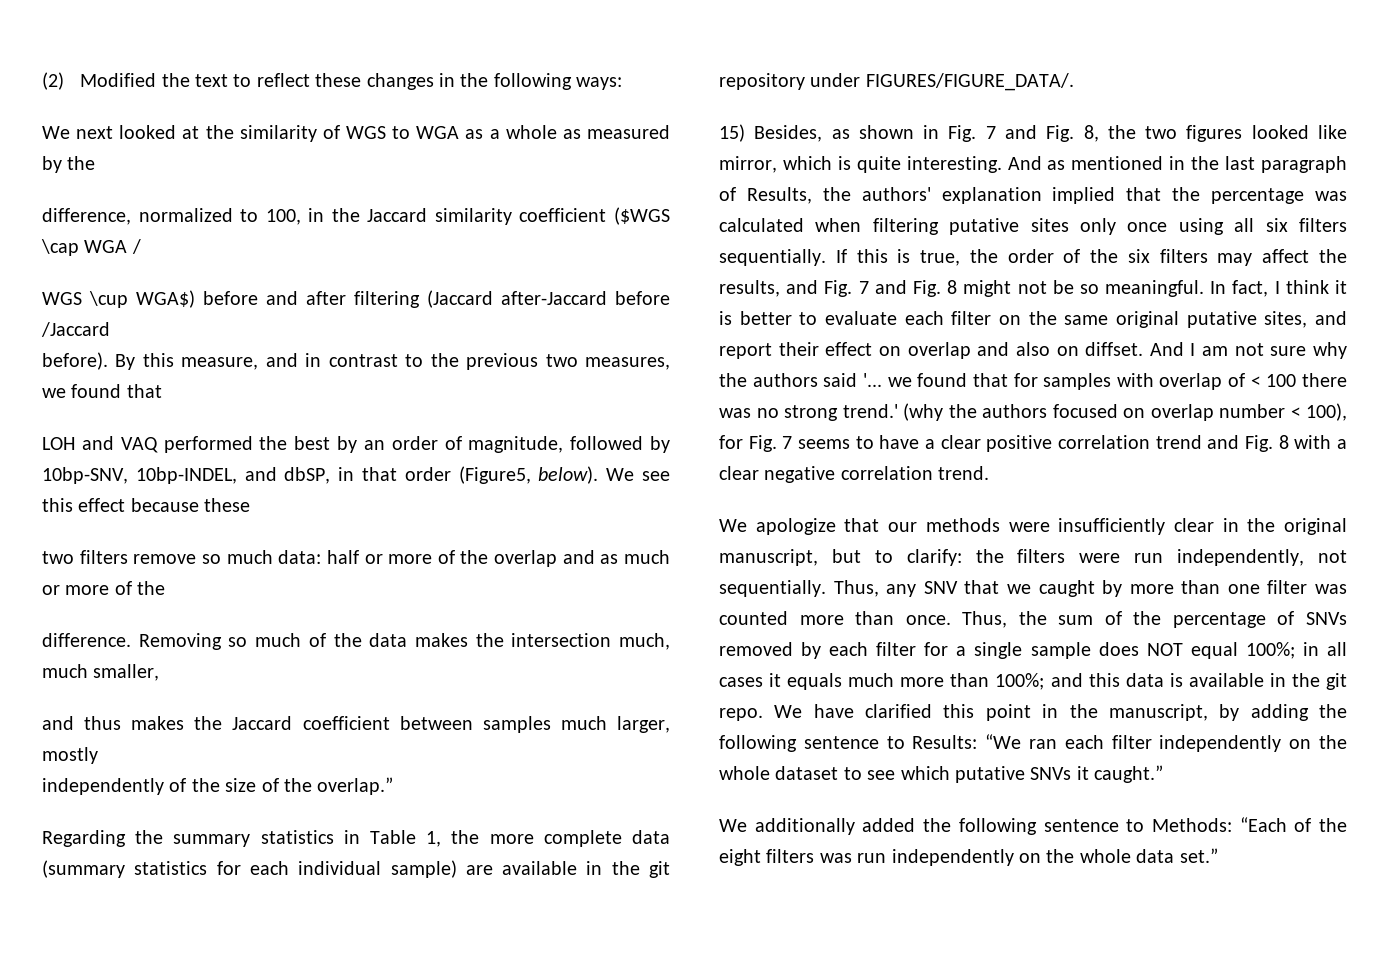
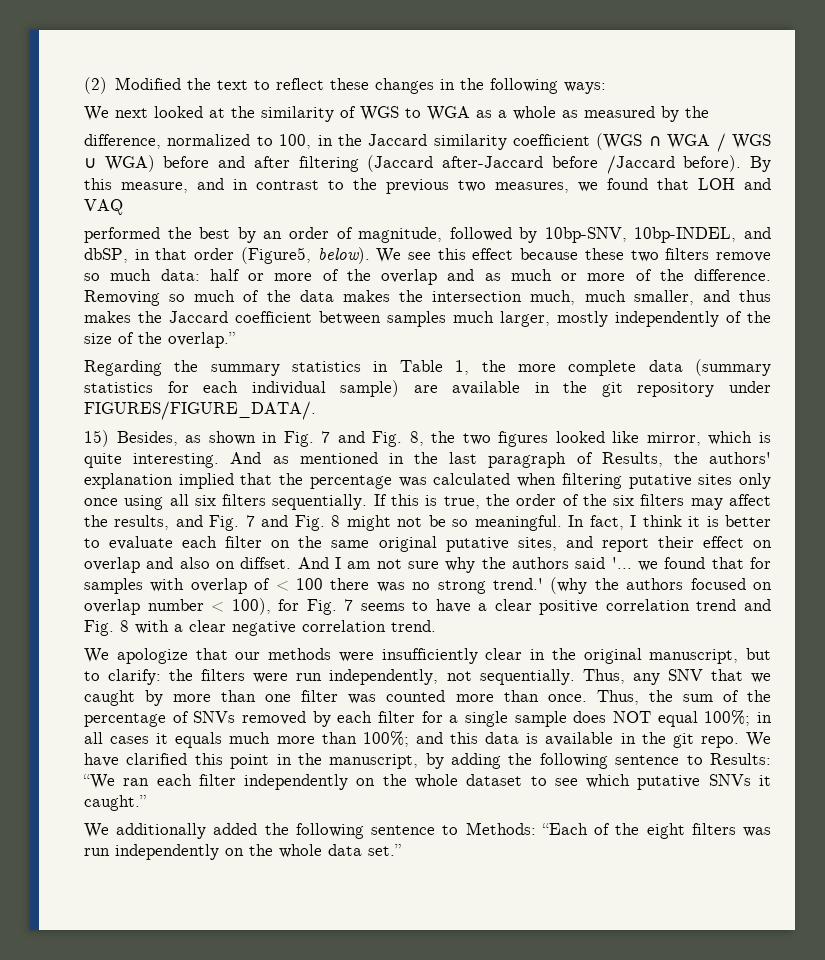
[613,207,670,225] [41,239,79,256] ($WGS \cap -> [596,133,661,150] (WGS ∩
[42,290,195,308] // WGS \cup WGA$) -> [731,134,771,149] [84,155,155,172] WGS ∪ WGA)
(110, 329) // -> (675, 164) none
(162, 391) // -> (689, 184) none
(158, 445) none -> (123, 207) //
(251, 505) // -> (624, 254) none
(166, 588) // -> (684, 275) none
(160, 672) // -> (694, 297) none
(98, 755) // -> (608, 319) none

